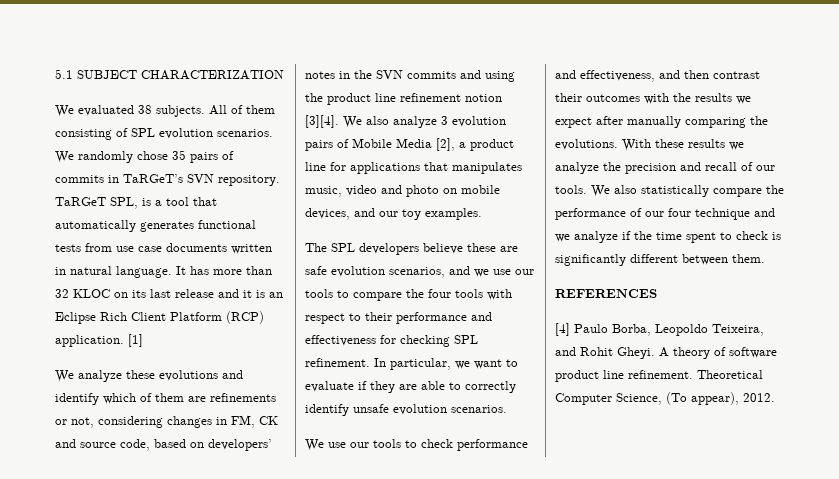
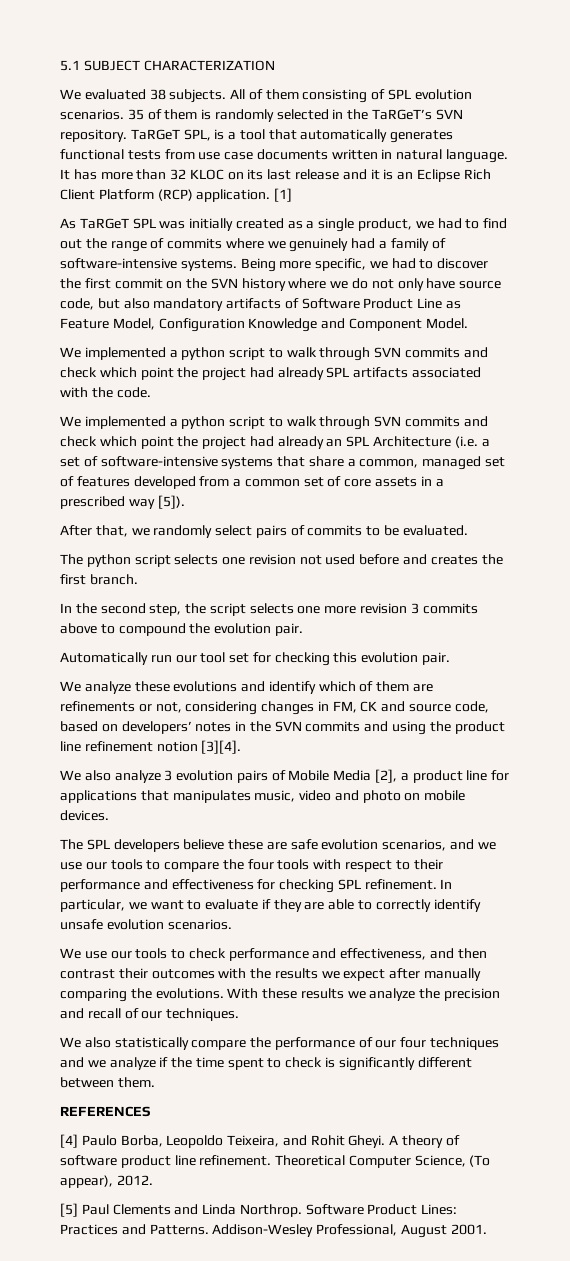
[55,150,234,163] [55,175,119,183] We randomly chose 35 pairs of commits in -> [127,109,369,122] 35 of them is randomly selected in the
(143, 340) none -> [60,218,508,232] [60,238,446,252] [60,258,489,272] [60,278,502,291] [60,298,462,311] [60,318,468,332] [60,347,488,361] [60,367,482,381] [60,387,151,398] [60,416,488,430] [60,436,490,450] [60,456,506,470] [60,476,444,489] [60,495,185,509] [60,525,468,538] [60,554,503,567] [60,574,138,585] [60,603,478,616] [60,623,303,636] [60,652,451,666] // As TaRGeT SPL was initially created as a single product, we had to find out the range of commits where we genuinely had a family of software-intensive systems. Being more specific, we had to discover the first commit on the SVN history where we do not only have source code, but also mandatory artifacts of Software Product Line as Feature Model, Configuration Knowledge and Component Model. // We implemented a python script to walk through SVN commits and check which point the project had already SPL artifacts associated with the code. // We implemented a python script to walk through SVN commits and check which point the project had already an SPL Architecture (i.e. a set of software-intensive systems that share a common, managed set of features developed from a common set of core assets in a prescribed way [5]). // After that, we randomly select pairs of commits to be evaluated. // The python script selects one revision not used before and creates the first branch. // In the second step, the script selects one more revision 3 commits above to compound the evolution pair. // Automatically run our tool set for checking this evolution pair.
(339, 121) none -> (242, 747) //
[305,208,482,220] devices, and our toy examples. -> [60,810,109,821] devices.
[555,185,587,194] tools. -> [166,1008,240,1021] techniques. //
[695,208,750,220] technique -> [430,1037,500,1050] techniques
(775, 397) none -> [60,1203,458,1217] [60,1224,487,1238] // [5] Paul Clements and Linda Northrop. Software Product Lines: Practices and Patterns. Addison-Wesley Professional, August 2001.

